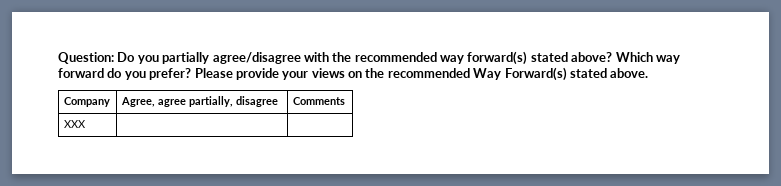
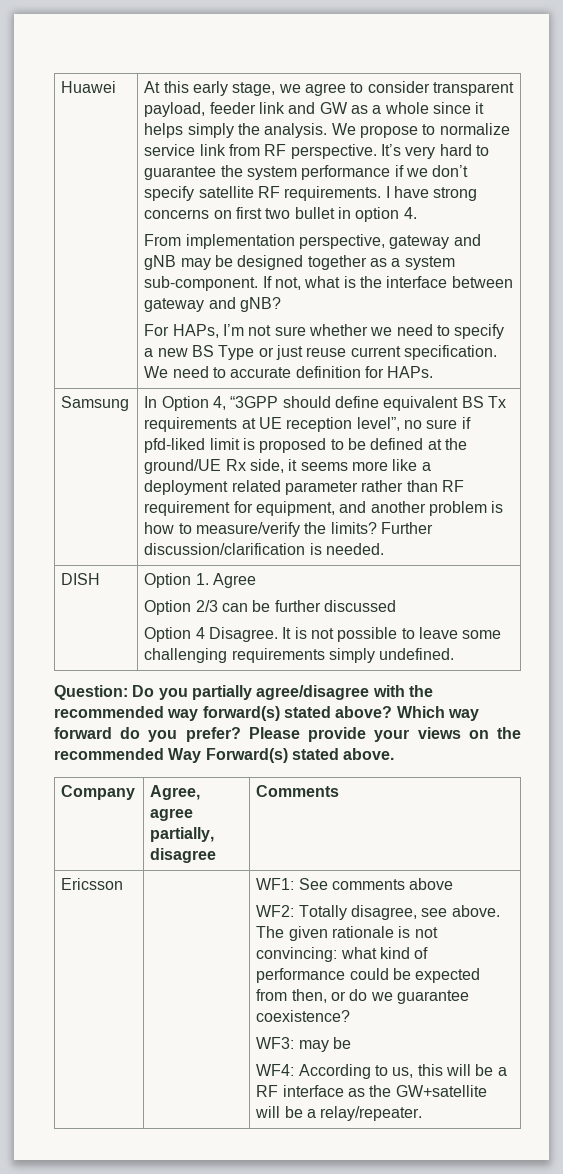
(58, 58) none -> [61,81,117,93] [144,81,514,96] [144,102,485,117] [144,123,510,138] [144,144,489,159] [144,165,469,180] [144,186,478,201] [144,207,417,222] [144,234,481,249] [144,255,455,270] [144,276,513,291] [144,297,282,312] [144,324,505,339] [144,345,497,360] [144,366,434,378] [61,396,130,411] [144,396,506,411] [144,417,471,432] [144,438,467,453] [144,459,431,474] [144,480,465,495] [144,501,504,516] [144,522,434,537] [144,543,385,555] [61,573,101,585] [144,573,257,588] [144,600,397,615] [144,627,502,642] [144,648,455,663] Huawei | At this early stage, we agree to consider transparent payload, feeder link and GW as a whole since it helps simply the analysis. We propose to normalize service link from RF perspective. It’s very hard to guarantee the system performance if we don’t specify satellite RF requirements. I have strong concerns on first two bullet in option 4. // From implementation perspective, gateway and gNB may be designed together as a system sub-component. If not, what is the interface between gateway and gNB? // For HAPs, I’m not sure whether we need to specify a new BS Type or just reuse current specification. We need to accurate definition for HAPs. // Samsung | In Option 4, “3GPP should define equivalent BS Tx requirements at UE reception level”, no sure if pfd-liked limit is proposed to be defined at the ground/UE Rx side, it seems more like a deployment related parameter rather than RF requirement for equipment, and another problem is how to measure/verify the limits? Further discussion/clarification is needed. // DISH | Option 1. Agree // Option 2/3 can be further discussed // Option 4 Disagree. It is not possible to leave some challenging requirements simply undefined. //
[63,120,86,128] XXX | | -> [61,878,124,890] [256,878,454,890] [256,905,500,920] [256,926,438,941] [256,947,429,962] [256,968,481,983] [256,989,470,1004] [256,1010,351,1022] [256,1037,352,1052] [256,1064,507,1079] [256,1085,487,1097] [255,1106,423,1121] Ericsson | | WF1: See comments above // WF2: Totally disagree, see above. The given rationale is not convincing: what kind of performance could be expected from then, or do we guarantee coexistence? // WF3: may be // WF4: According to us, this will be a RF interface as the GW+satellite will be a relay/repeater.

